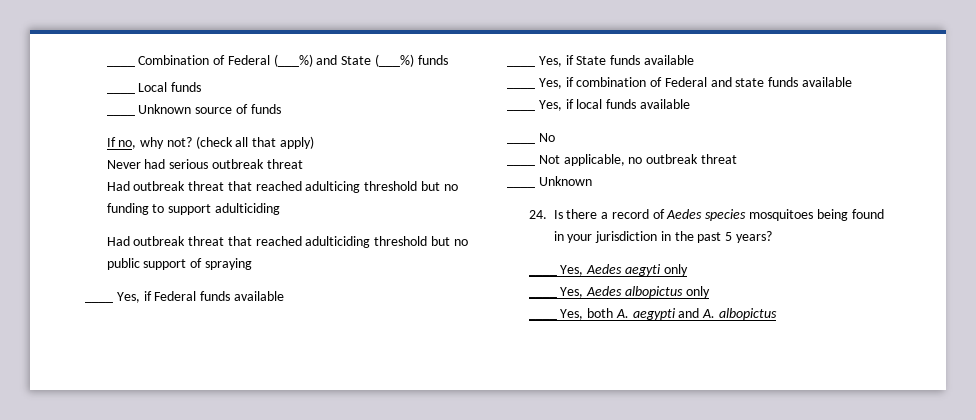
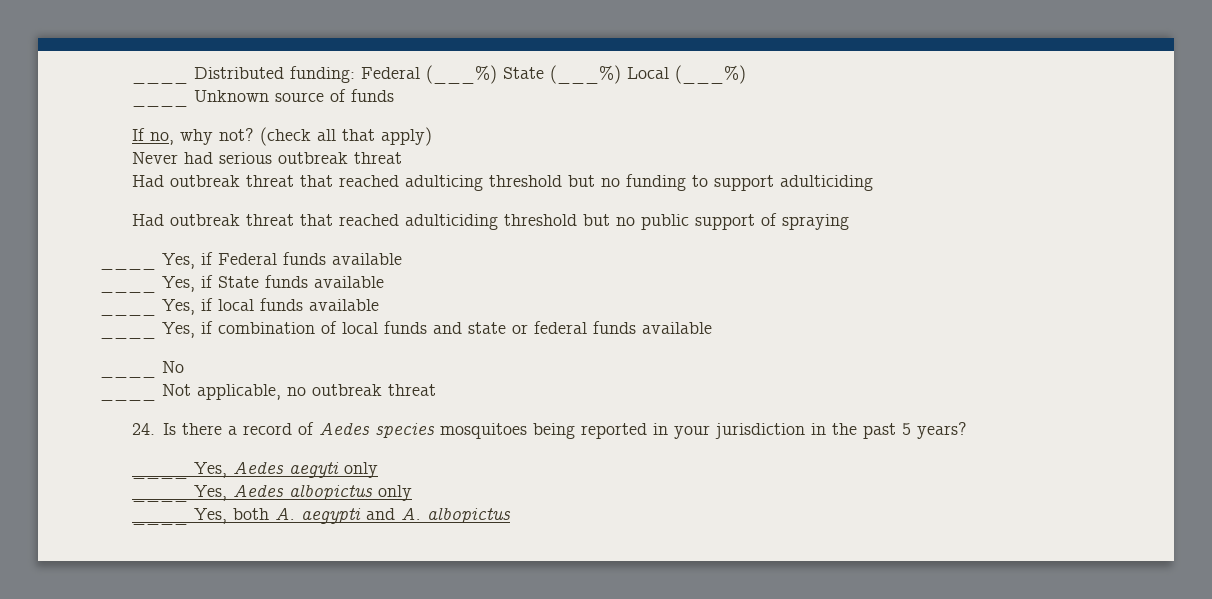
[106,65,135,67] [138,55,226,65] ____ Combination of -> [131,79,188,84] [193,66,355,83] ____ Distributed funding:
[316,55,338,65] and -> (497, 74) none
[417,55,448,65] [106,92,135,94] [138,82,202,92] funds // ____ Local funds -> [626,65,746,84] Local (___%)
[576,77,853,87] [507,99,603,111] combination of Federal and state funds available // ____ Yes, if local -> [218,298,379,311] [100,321,587,339] local funds available // ____ Yes, if combination of local funds and state or federal
[507,186,535,188] [538,176,592,186] // ____ Unknown -> (436, 390) none
[851,209,884,219] found -> [581,423,648,439] reported

